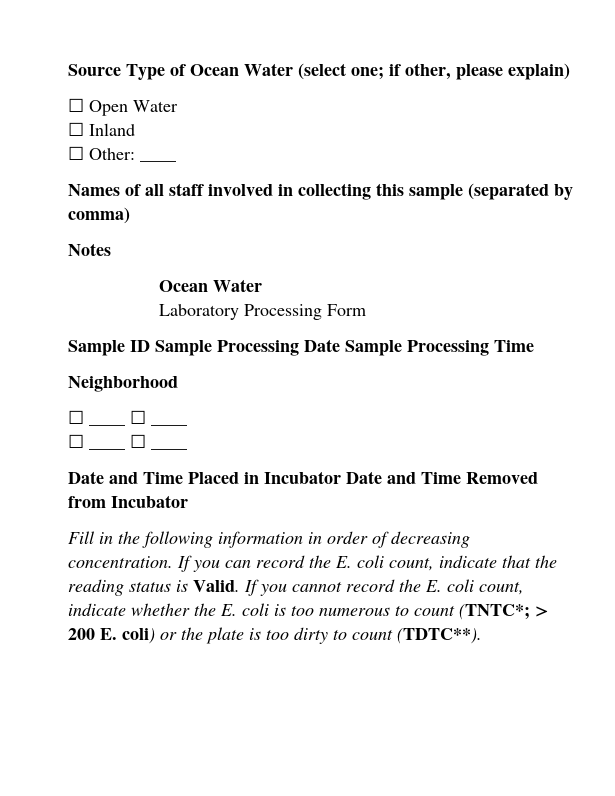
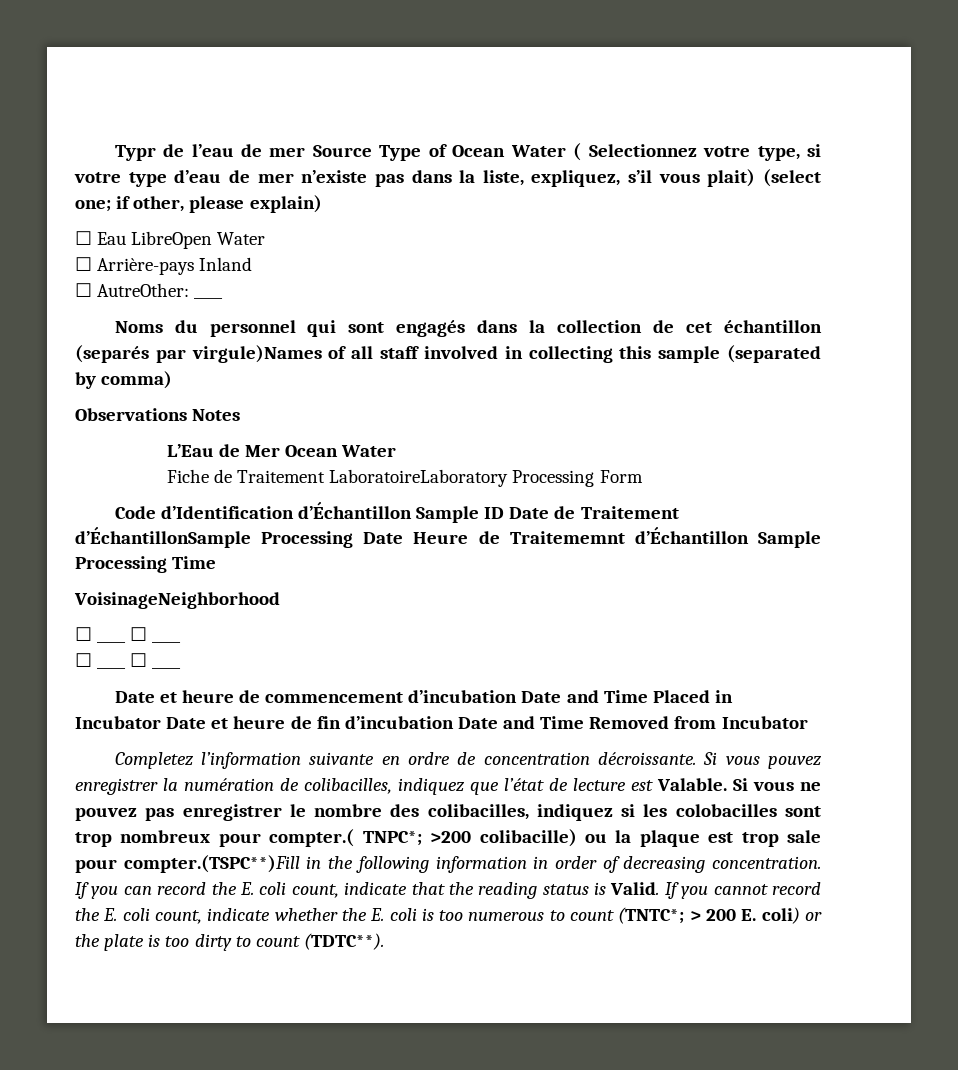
(68, 70) none -> [114,144,306,161] Typr de l’eau de mer
(293, 69) none -> [573,143,822,161] [74,169,756,187] ( Selectionnez votre type, si votre type d’eau de mer n’existe pas dans la liste, expliquez, s’il vous plait)
[89,100,128,116] Open -> [97,231,213,249] Eau LibreOpen
(84, 129) none -> [97,258,195,275] Arrière-pays
[89,148,135,160] [140,160,176,162] [68,184,120,196] Other: ____ // Names -> [97,283,190,297] [194,297,224,299] [114,320,823,337] [75,345,322,363] AutreOther: ____ // Noms du personnel qui sont engagés dans la collection de cet échantillon (separés par virgule)Names
(130, 215) none -> [75,408,187,421] Observations
(111, 249) none -> [166,444,281,457] L’Eau de Mer
[158,304,366,320] [68,339,340,356] Laboratory Processing Form // Sample ID Sample Processing Date -> [166,469,643,487] [114,502,679,523] [75,527,749,548] Fiche de Traitement LaboratoireLaboratory Processing Form // Code d’Identification d’Échantillon Sample ID Date de Traitement d’ÉchantillonSample Processing Date Heure de Traitememnt d’Échantillon
[68,376,178,392] Neighborhood -> [74,592,280,609] VoisinageNeighborhood
(104, 477) none -> [159,690,562,703] et heure de commencement d’incubation Date
(382, 477) none -> [211,716,498,729] et heure de fin d’incubation Date
[68,531,95,544] Fill -> [114,752,823,769] [75,778,821,795] [75,804,821,821] [75,829,821,847] [75,855,300,873] Completez l’information suivante en ordre de concentration décroissante. Si vous pouvez enregistrer la numération de colibacilles, indiquez que l’état de lecture est Valable. Si vous ne pouvez pas enregistrer le nombre des colibacilles, indiquez si les colobacilles sont trop nombreux pour compter.( TNPC*; >200 colibacille) ou la plaque est trop sale pour compter.(TSPC**)Fill

